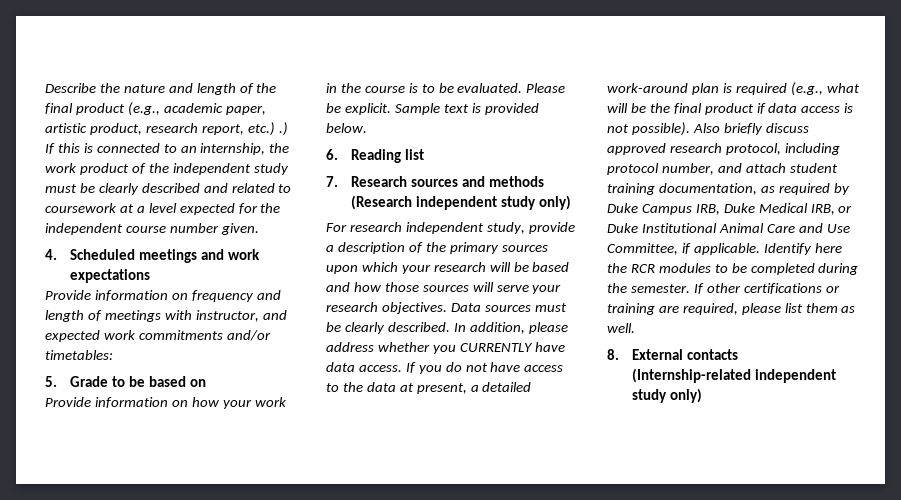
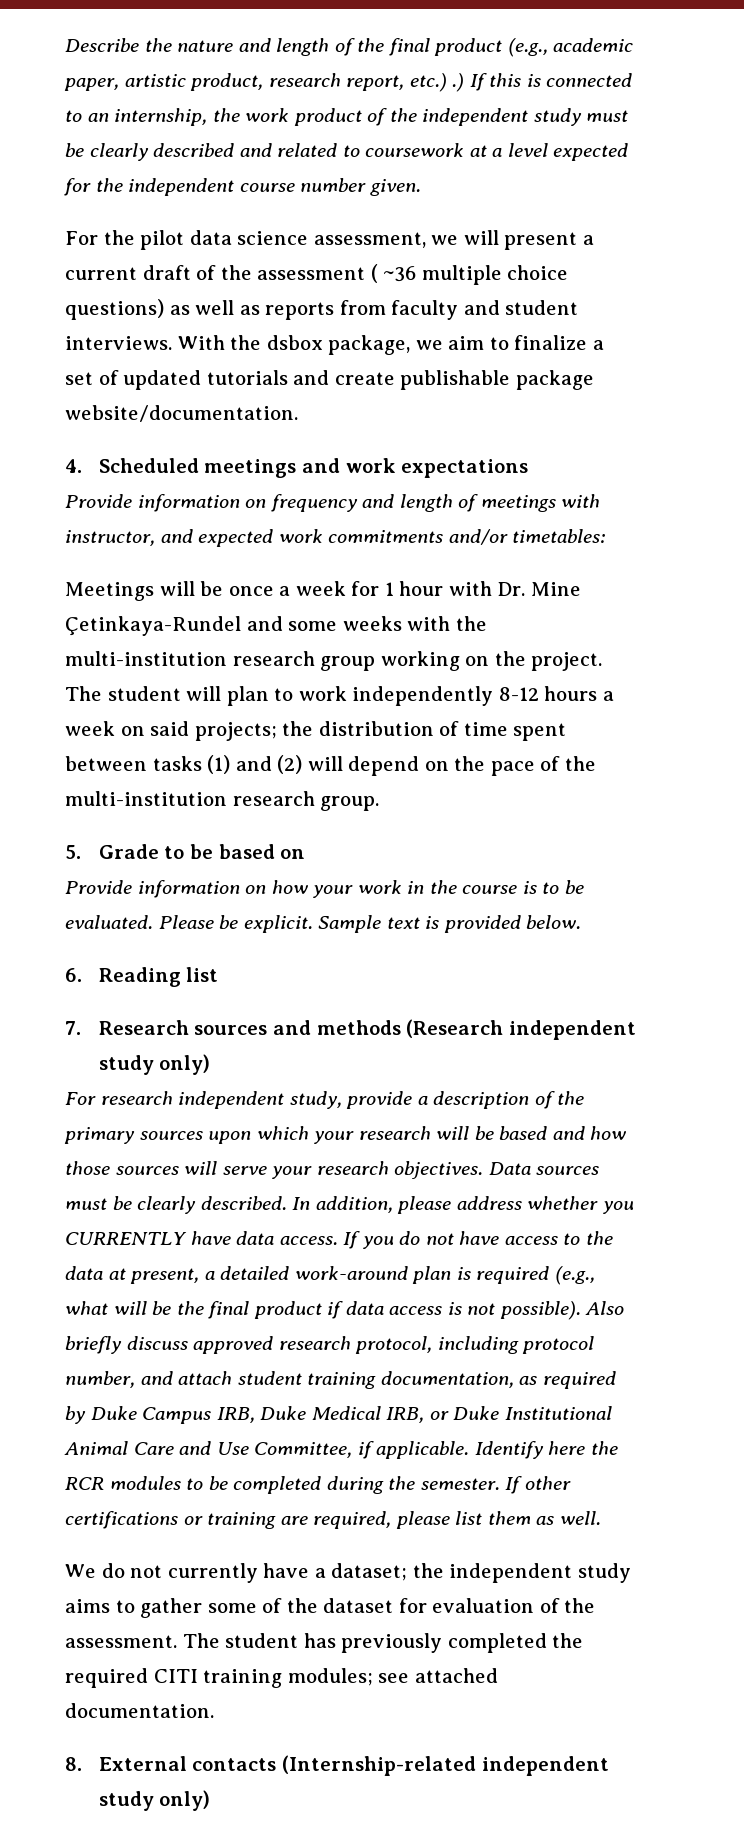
(259, 229) none -> [65,230,594,250] [65,264,569,285] [65,299,579,320] [65,335,604,355] [65,370,594,390] [65,405,298,422] // For the pilot data science assessment, we will present a current draft of the assessment ( ~36 multiple choice questions) as well as reports from faculty and student interviews. With the dsbox package, we aim to finalize a set of updated tutorials and create publishable package website/documentation.
(113, 355) none -> [65,581,581,601] [65,616,487,636] [65,651,603,671] [65,686,614,706] [65,721,567,741] [65,755,596,776] [65,791,380,811] // Meetings will be once a week for 1 hour with Dr. Mine Çetinkaya-Rundel and some weeks with the multi-institution research group working on the project. The student will plan to work independently 8-12 hours a week on said projects; the distribution of time spent between tasks (1) and (2) will depend on the pace of the multi-institution research group.
(635, 328) none -> [65,1563,631,1583] [65,1598,596,1618] [65,1633,584,1653] [65,1668,498,1688] [65,1703,214,1718] // We do not currently have a dataset; the independent study aims to gather some of the dataset for evaluation of the assessment. The student has previously completed the required CITI training modules; see attached documentation.

